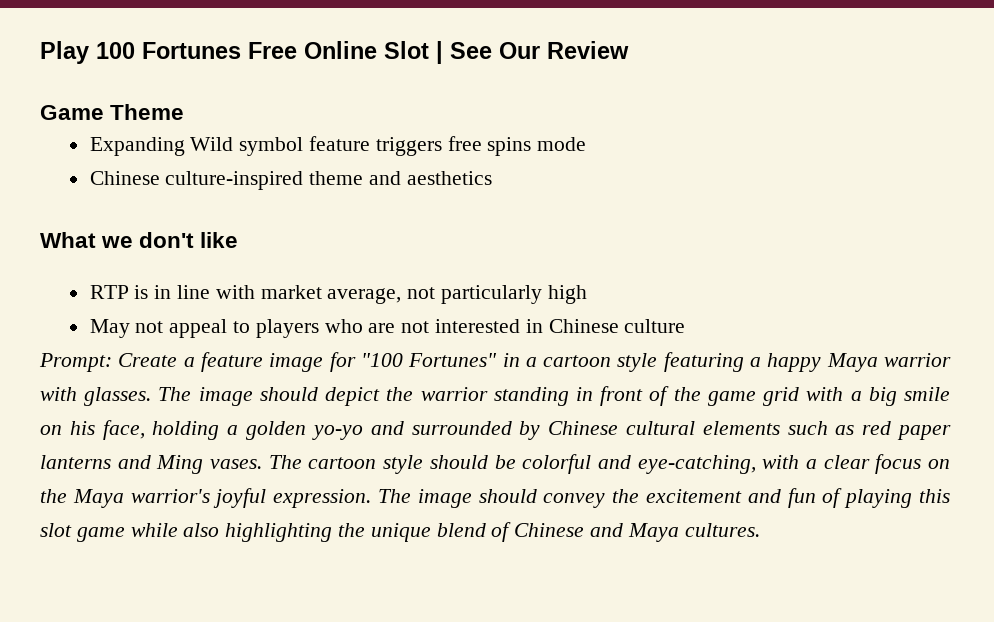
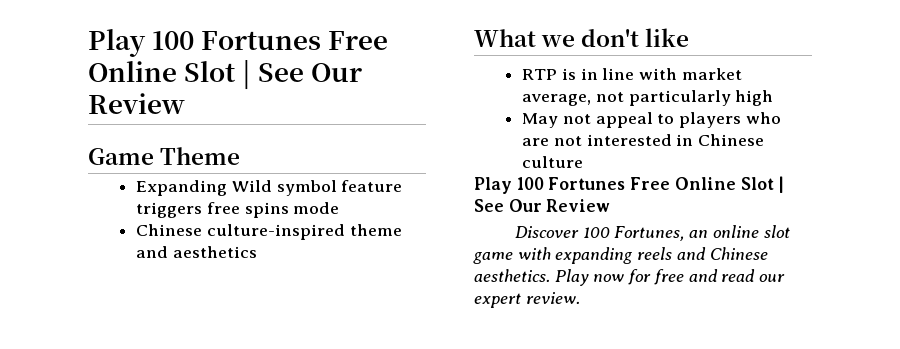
[39,352,951,372] [40,386,950,406] [40,420,951,440] [40,454,950,474] [40,488,950,508] [40,522,760,542] Prompt: Create a feature image for "100 Fortunes" in a cartoon style featuring a happy Maya warrior with glasses. The image should depict the warrior standing in front of the game grid with a big smile on his face, holding a golden yo-yo and surrounded by Chinese cultural elements such as red paper lanterns and Ming vases. The cartoon style should be colorful and eye-catching, with a clear focus on the Maya warrior's joyful expression. The image should convey the excitement and fun of playing this slot game while also highlighting the unique blend of Chinese and Maya cultures. -> [474,176,785,194] [474,199,611,212] [514,225,790,241] [473,247,768,264] [474,269,786,286] [474,292,580,308] Play 100 Fortunes Free Online Slot | See Our Review // Discover 100 Fortunes, an online slot game with expanding reels and Chinese aesthetics. Play now for free and read our expert review.

